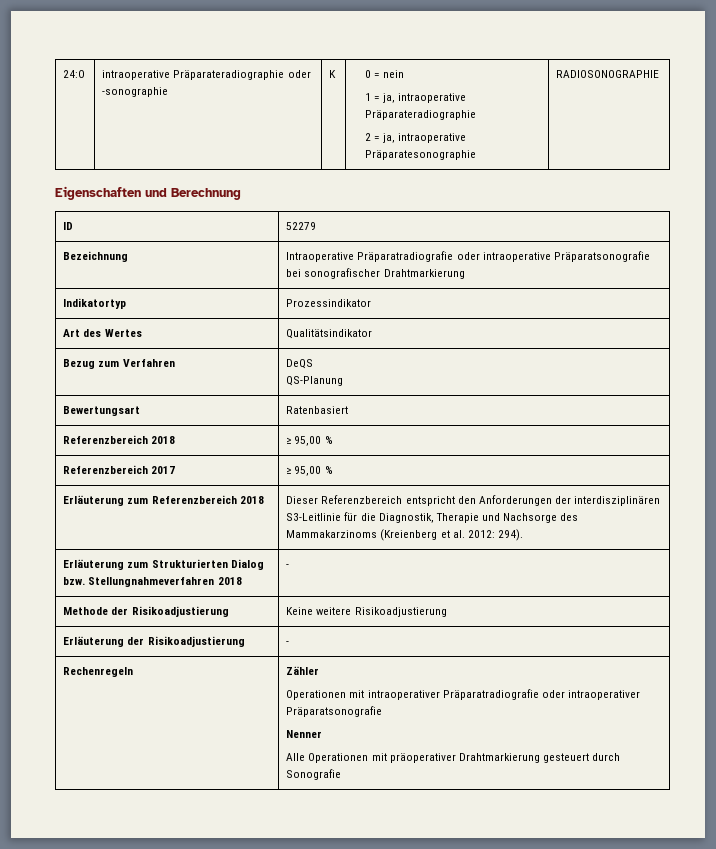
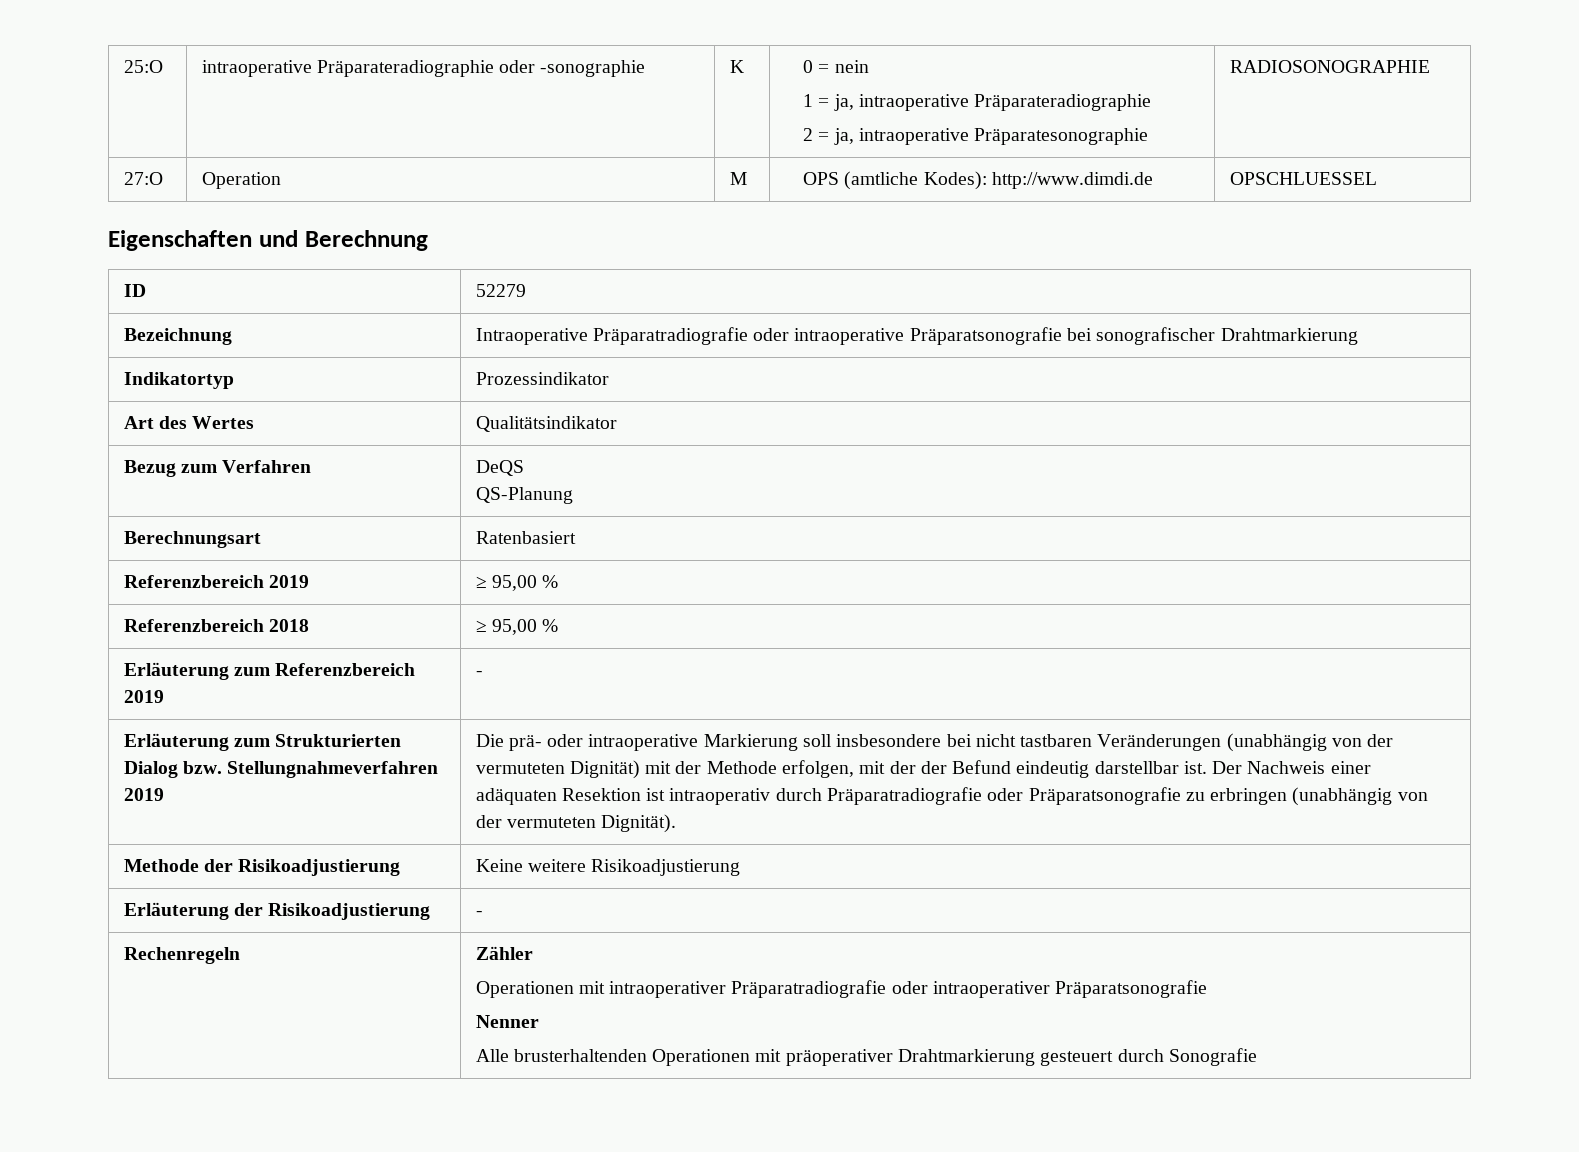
[63,70,86,78] 24:O -> [123,60,163,73] 25:O
(660, 74) none -> [123,172,163,185] [201,172,281,189] [729,172,747,185] [803,171,1153,190] [1229,172,1377,185] // 27:O | Operation | M | OPS (amtliche Kodes): http://www.dimdi.de | OPSCHLUESSEL
[63,406,141,416] Bewertungsart -> [123,531,261,548] Berechnungsart
(349, 410) none -> [123,575,309,588] [475,575,559,591] // Referenzbereich 2019 | ≥ 95,00 %
[63,465,176,474] [286,466,333,476] [63,495,264,506] [286,495,661,506] [286,512,579,523] [286,529,523,541] Referenzbereich 2017 | ≥ 95,00 % // Erläuterung zum Referenzbereich 2018 | Dieser Referenzbereich entspricht den Anforderungen der interdisziplinären S3-Leitlinie für die Diagnostik, Therapie und Nachsorge des Mammakarzinoms (Kreienberg et al. 2012: 294). -> [123,662,416,680] [123,690,164,703] [475,671,483,676] Erläuterung zum Referenzbereich 2019 | -
[217,577,242,585] [286,564,290,568] 2018 | - -> [123,788,164,801] [475,733,1394,752] [475,760,1371,779] [475,787,1428,806] [475,814,677,833] 2019 | Die prä- oder intraoperative Markierung soll insbesondere bei nicht tastbaren Veränderungen (unabhängig von der vermuteten Dignität) mit der Methode erfolgen, mit der der Befund eindeutig darstellbar ist. Der Nachweis einer adäquaten Resektion ist intraoperativ durch Präparatradiografie oder Präparatsonografie zu erbringen (unabhängig von der vermuteten Dignität).
(306, 757) none -> [513,1049,647,1062] brusterhaltenden

